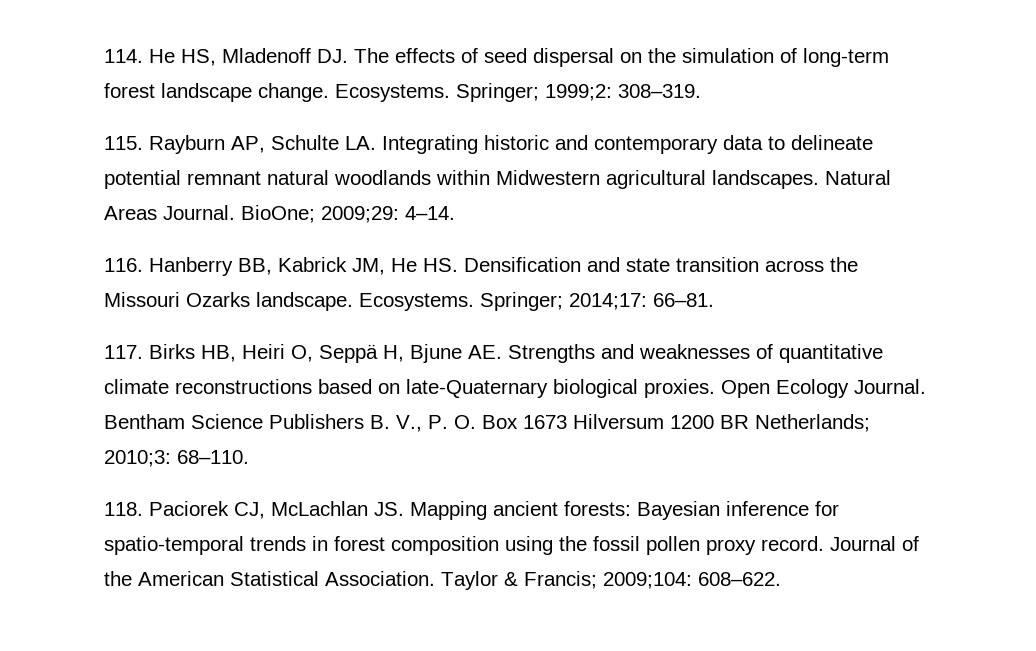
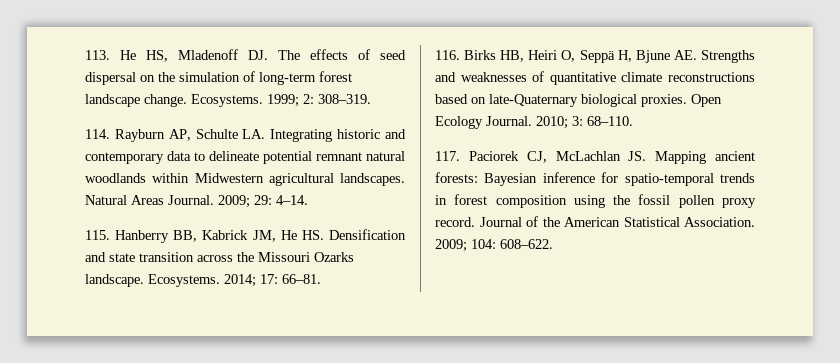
[104,49,143,63] 114. -> [85,50,110,60] 113.
[456,83,612,102] Springer; 1999;2: -> [267,94,314,107] 1999; 2:
[104,136,143,150] 115. -> [85,129,110,139] 114.
[241,205,399,223] BioOne; 2009;29: -> [218,195,272,208] 2009; 29:
[104,258,143,272] 116. -> [85,230,110,240] 115.
[480,292,647,311] Springer; 2014;17: -> [224,274,278,287] 2014; 17:
[104,345,143,359] 117. -> [435,50,460,60] 116.
[104,414,870,432] [104,450,171,467] Bentham Science Publishers B. V., P. O. Box 1673 Hilversum 1200 BR Netherlands; 2010;3: -> [536,116,583,129] 2010; 3:
[104,502,143,516] 118. -> [435,151,460,161] 117.
[441,571,692,590] Taylor & Francis; 2009;104: -> [435,239,496,252] 2009; 104:

